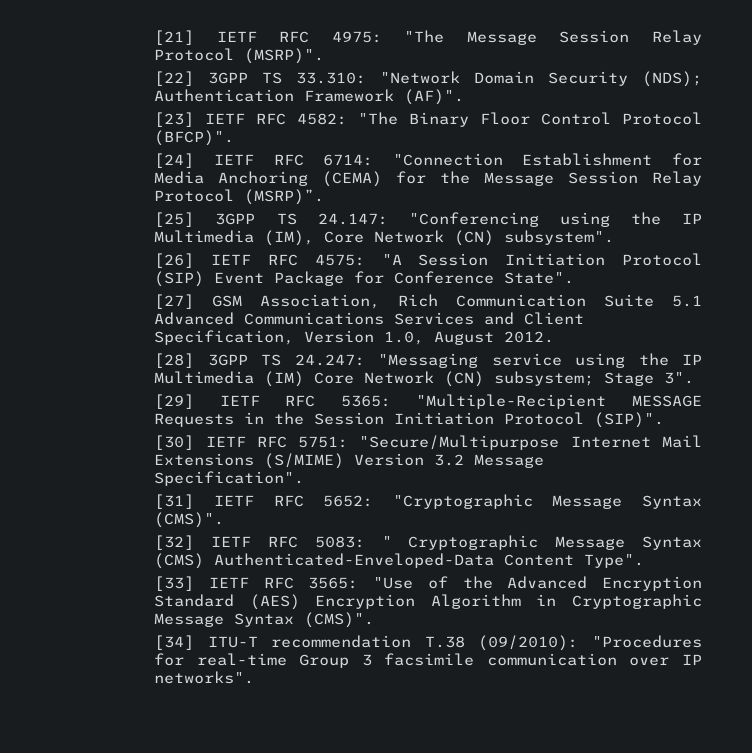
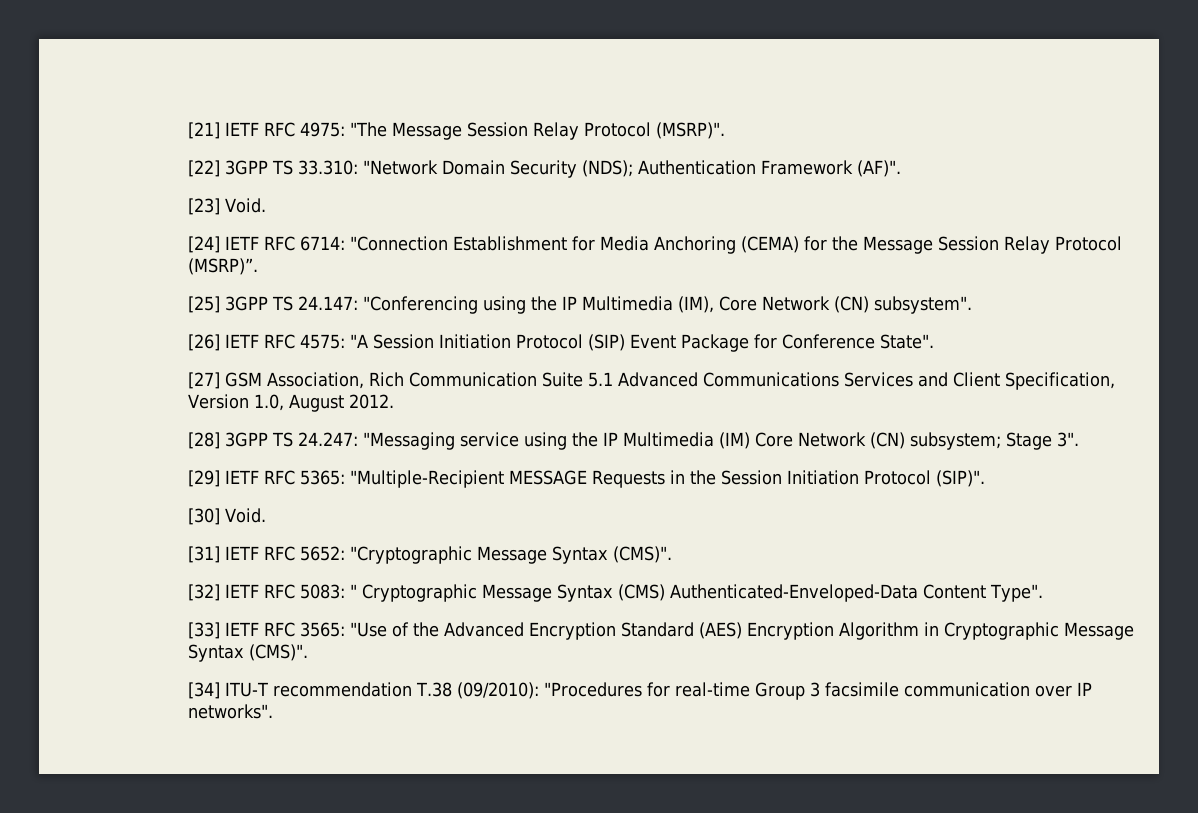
[205,112,703,127] [154,130,235,146] IETF RFC 4582: "The Binary Floor Control Protocol (BFCP)". -> [225,198,267,213] Void.
[205,435,702,450] [154,453,545,469] [154,471,305,486] IETF RFC 5751: "Secure/Multipurpose Internet Mail Extensions (S/MIME) Version 3.2 Message Specification". -> [225,508,267,523] Void.

